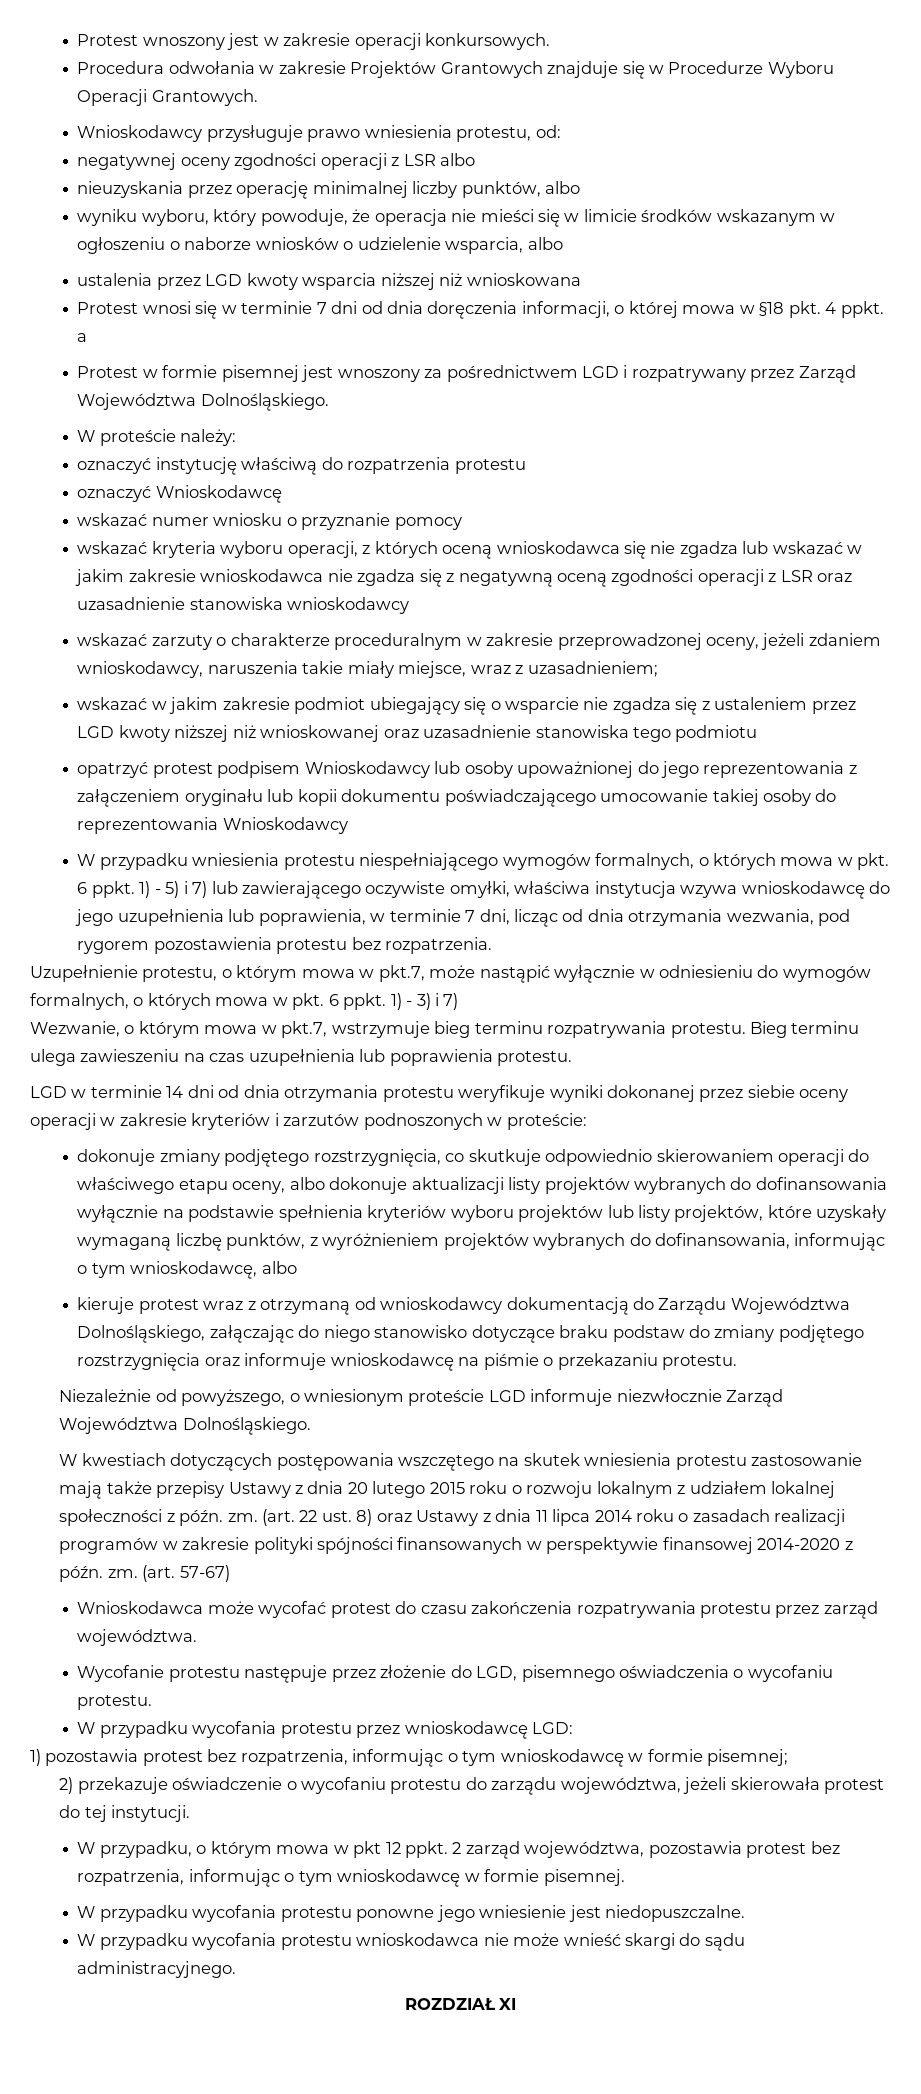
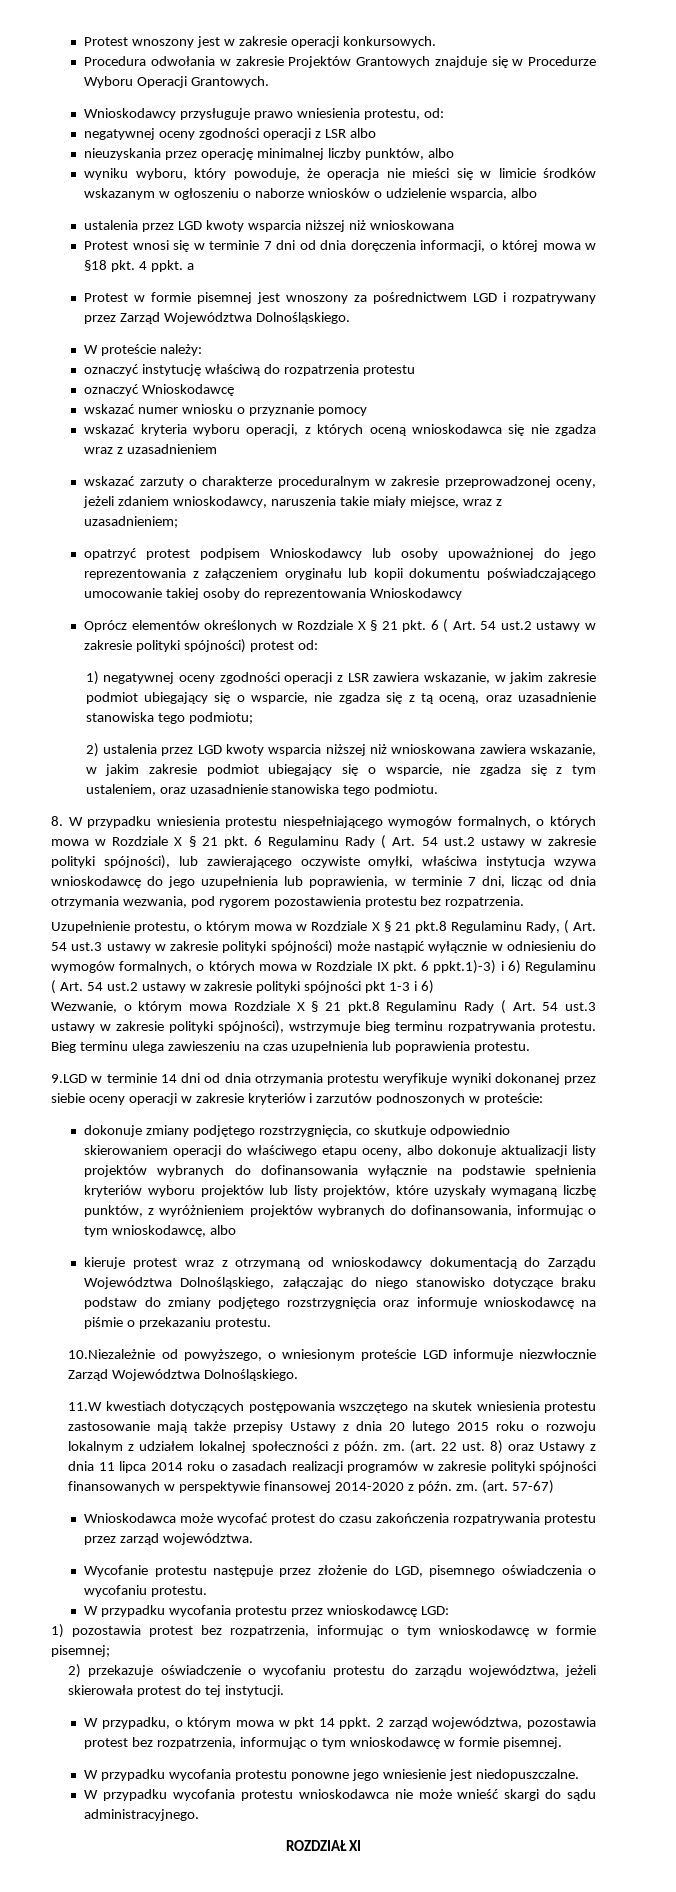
[742,541,863,554] [75,569,853,587] [77,597,410,614] lub wskazać w jakim zakresie wnioskodawca nie zgadza się z negatywną oceną zgodności operacji z LSR oraz uzasadnienie stanowiska wnioskodawcy -> [84,444,218,454] wraz z uzasadnieniem
[77,697,856,715] [77,725,758,742] // wskazać w jakim zakresie podmiot ubiegający się o wsparcie nie zgadza się z ustaleniem przez LGD kwoty niższej niż wnioskowanej oraz uzasadnienie stanowiska tego podmiotu -> (179, 522) none
(348, 825) none -> [84,619,596,633] [84,639,318,653] [85,671,596,685] [85,692,596,704] [85,712,253,724] [85,743,596,757] [85,764,596,776] [85,784,439,796] [51,816,63,826] Oprócz elementów określonych w Rozdziale X § 21 pkt. 6 ( Art. 54 ust.2 ustawy w zakresie polityki spójności) protest od: // 1) negatywnej oceny zgodności operacji z LSR zawiera wskazanie, w jakim zakresie podmiot ubiegający się o wsparcie, nie zgadza się z tą oceną, oraz uzasadnienie stanowiska tego podmiotu; // 2) ustalenia przez LGD kwoty wsparcia niższej niż wnioskowana zawiera wskazanie, w jakim zakresie podmiot ubiegający się o wsparcie, nie zgadza się z tym ustaleniem, oraz uzasadnienie stanowiska tego podmiotu. // 8.
[857,853,890,870] [77,881,208,898] pkt. 6 ppkt. 1) - 5) i 7) -> [112,835,596,849] [51,855,170,869] Rozdziale X § 21 pkt. 6 Regulaminu Rady ( Art. 54 ust.2 ustawy w zakresie polityki spójności),
[378,965,425,982] pkt.7, -> [311,920,596,934] [51,940,333,954] Rozdziale X § 21 pkt.8 Regulaminu Rady, ( Art. 54 ust.3 ustawy w zakresie polityki spójności)
[292,993,459,1010] [30,1021,328,1038] pkt. 6 ppkt. 1) - 3) i 7) // Wezwanie, o którym mowa w pkt.7, -> [316,960,596,974] [51,980,434,994] [51,1000,596,1014] [51,1020,284,1034] Rozdziale IX pkt. 6 ppkt.1)-3) i 6) Regulaminu ( Art. 54 ust.2 ustawy w zakresie polityki spójności pkt 1-3 i 6) // Wezwanie, o którym mowa Rozdziale X § 21 pkt.8 Regulaminu Rady ( Art. 54 ust.3 ustawy w zakresie polityki spójności),
[30,1086,67,1098] LGD -> [51,1074,87,1083] 9.LGD
[59,1389,152,1402] Niezależnie -> [68,1349,156,1359] 10.Niezależnie
[59,1454,78,1466] W -> [68,1402,103,1411] 11.W
[385,1842,401,1854] 12 -> [318,1718,335,1727] 14

